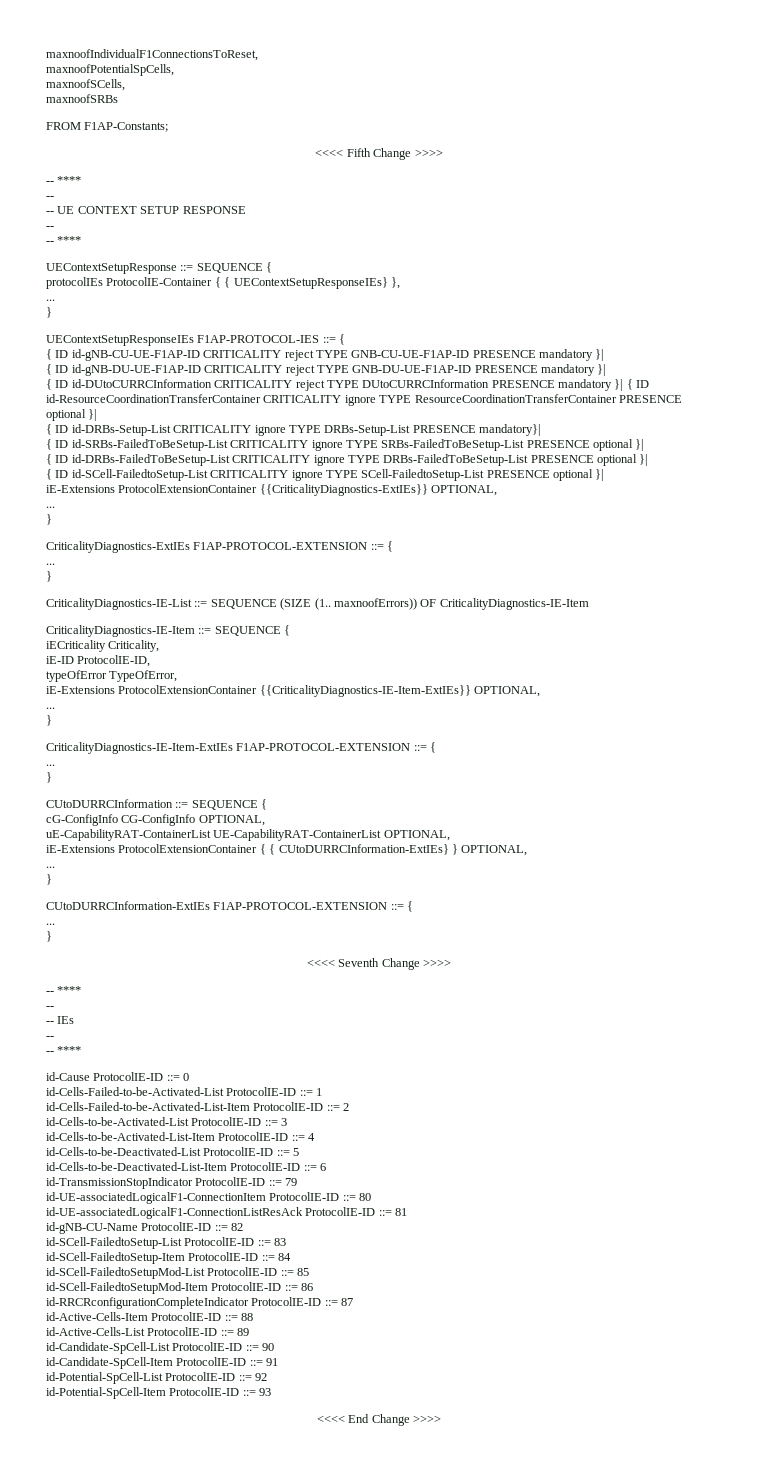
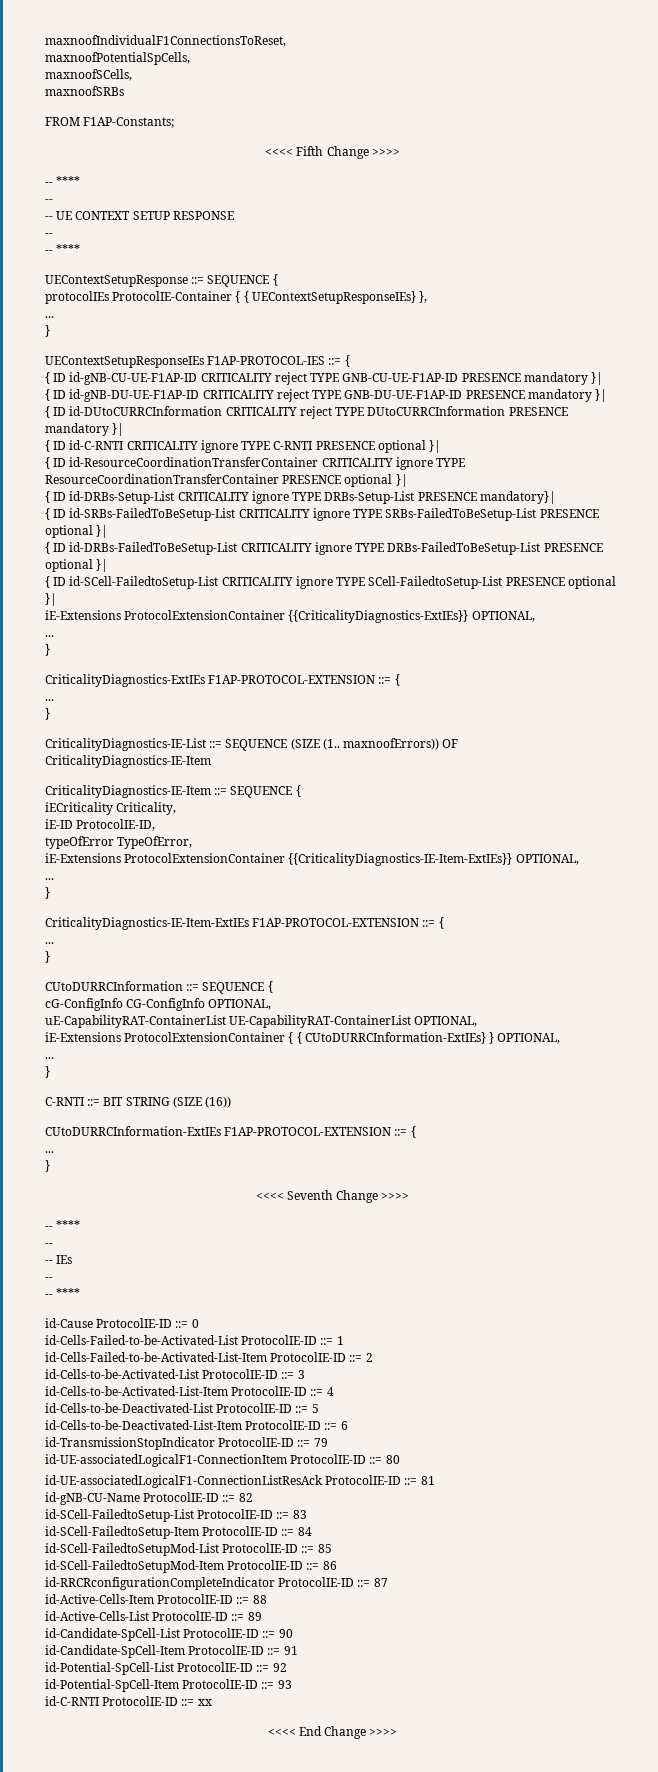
(624, 385) none -> [45,440,442,453] // { ID id-C-RNTI CRITICALITY ignore TYPE C-RNTI PRESENCE optional }| //
(52, 879) none -> [45,1096,232,1108] // C-RNTI ::= BIT STRING (SIZE (16))
(272, 1392) none -> [45,1696,212,1706] // id-C-RNTI ProtocolIE-ID ::= xx

